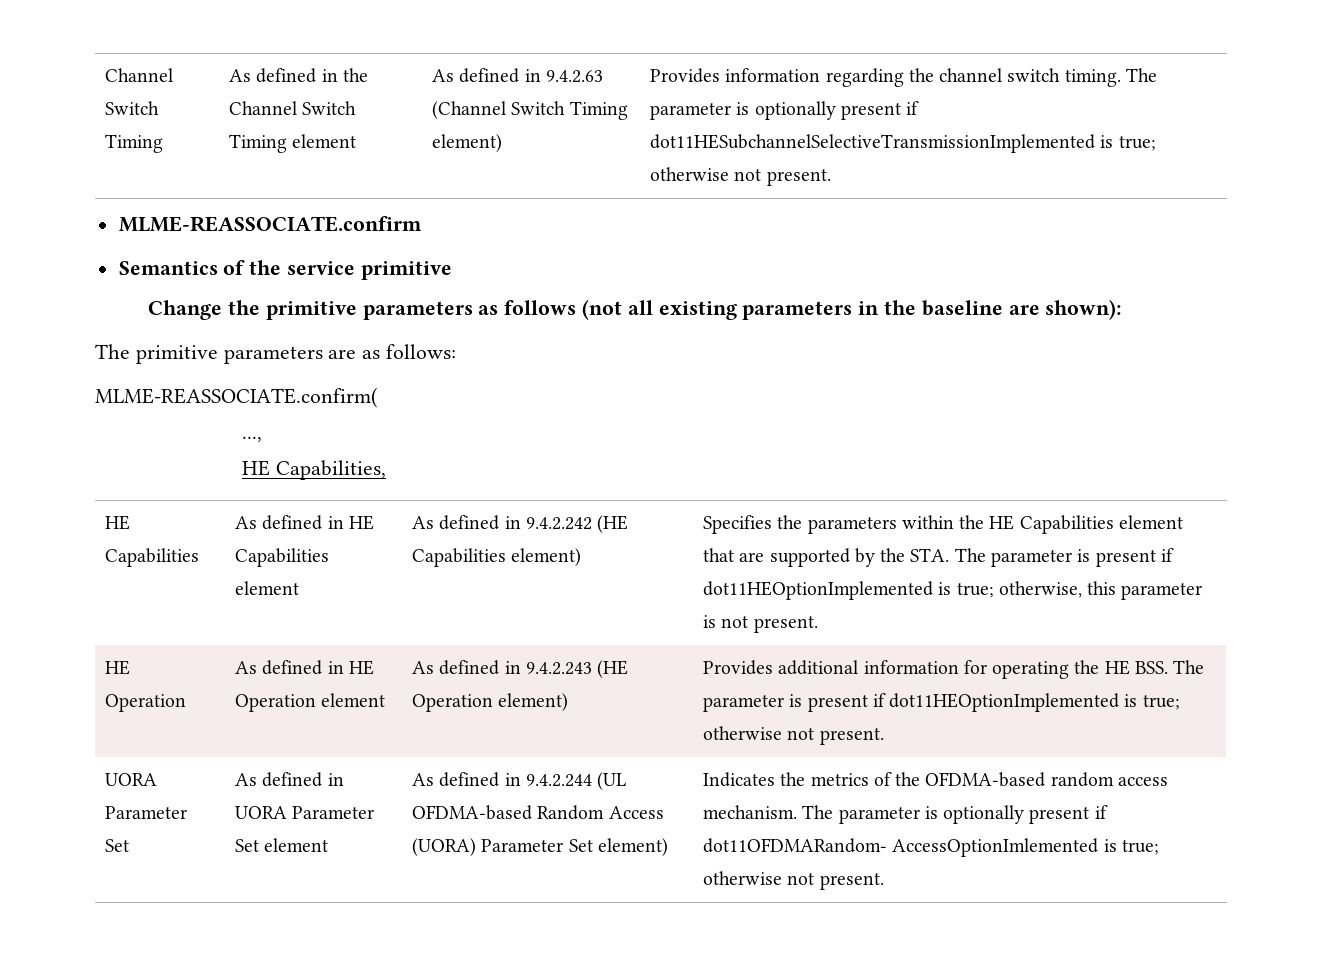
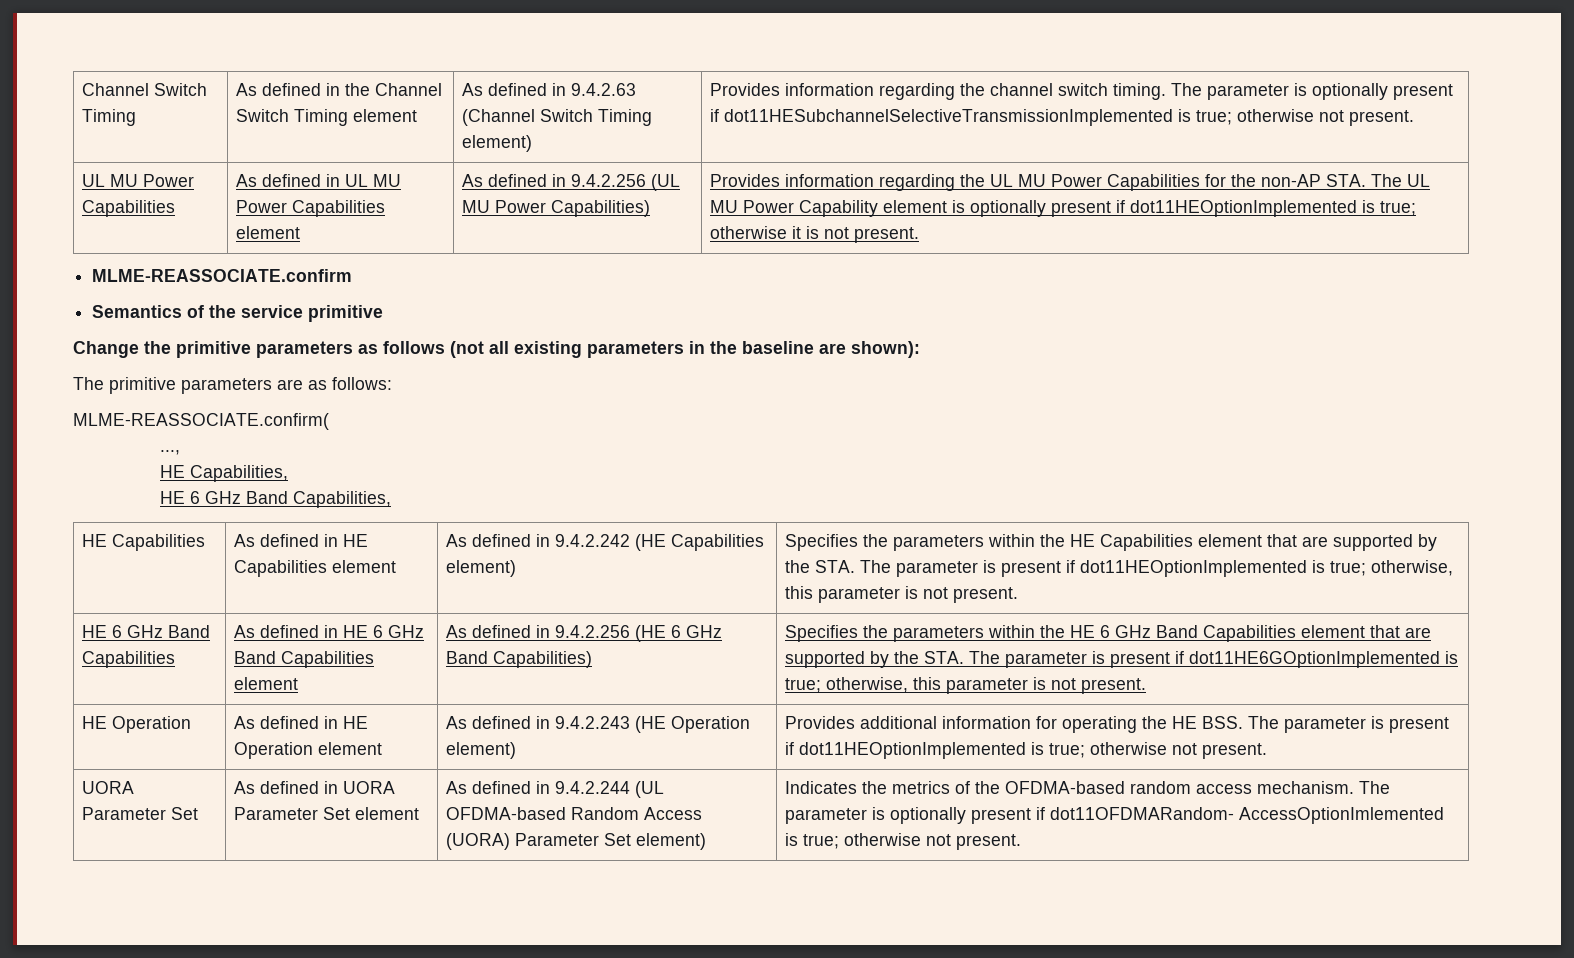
(831, 177) none -> [82,174,195,187] [82,200,176,217] [236,174,402,187] [236,200,386,217] [236,226,301,239] [462,174,681,191] [462,200,651,217] [710,174,1431,191] [710,200,1417,217] [710,226,920,243] // UL MU Power Capabilities | As defined in UL MU Power Capabilities element | As defined in 9.4.2.256 (UL MU Power Capabilities) | Provides information regarding the UL MU Power Capabilities for the non-AP STA. The UL MU Power Capability element is optionally present if dot11HEOptionImplemented is true; otherwise it is not present.
(387, 470) none -> [160,491,392,508] // HE 6 GHz Band Capabilities,
(818, 624) none -> [82,625,211,638] [82,651,176,668] [234,625,425,638] [234,651,375,668] [234,677,299,690] [446,625,723,642] [446,651,593,668] [785,625,1432,642] [785,651,1459,668] [785,677,1147,694] // HE 6 GHz Band Capabilities | As defined in HE 6 GHz Band Capabilities element | As defined in 9.4.2.256 (HE 6 GHz Band Capabilities) | Specifies the parameters within the HE 6 GHz Band Capabilities element that are supported by the STA. The parameter is present if dot11HE6GOptionImplemented is true; otherwise, this parameter is not present.

